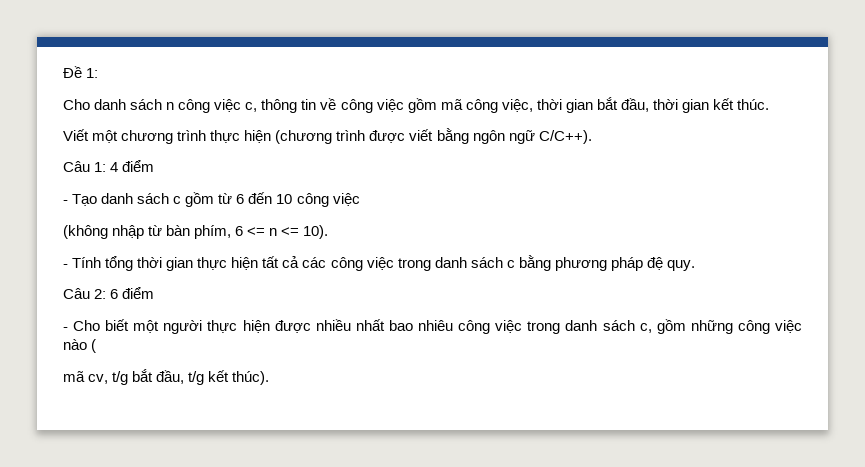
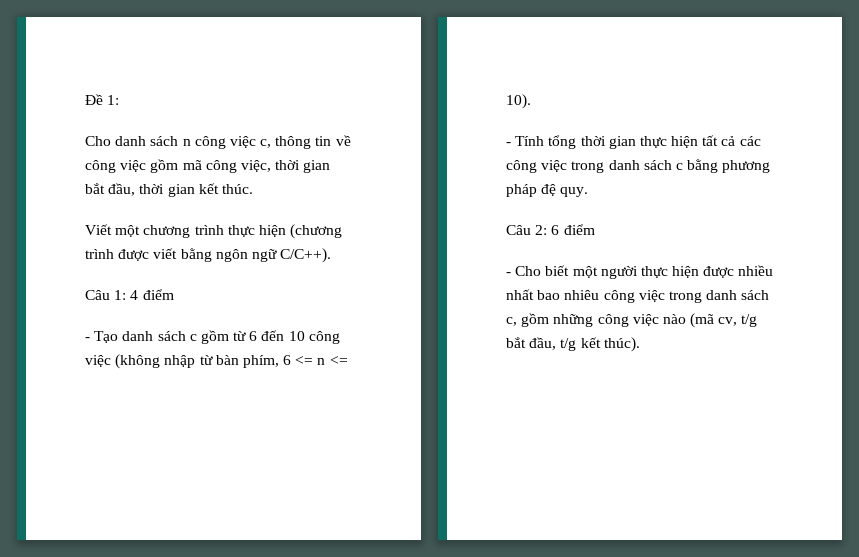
(360, 199) // -> (111, 361) none
[91,339,97,353] [63,371,85,382] ( // mã -> [690,313,715,328] (mã

